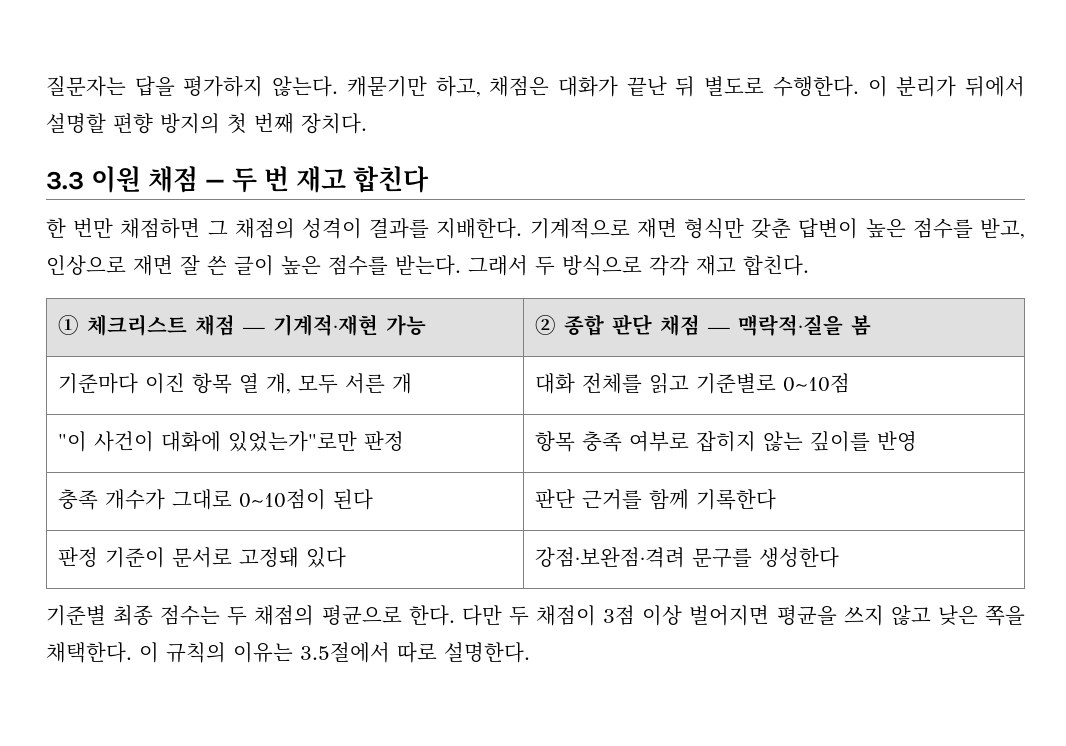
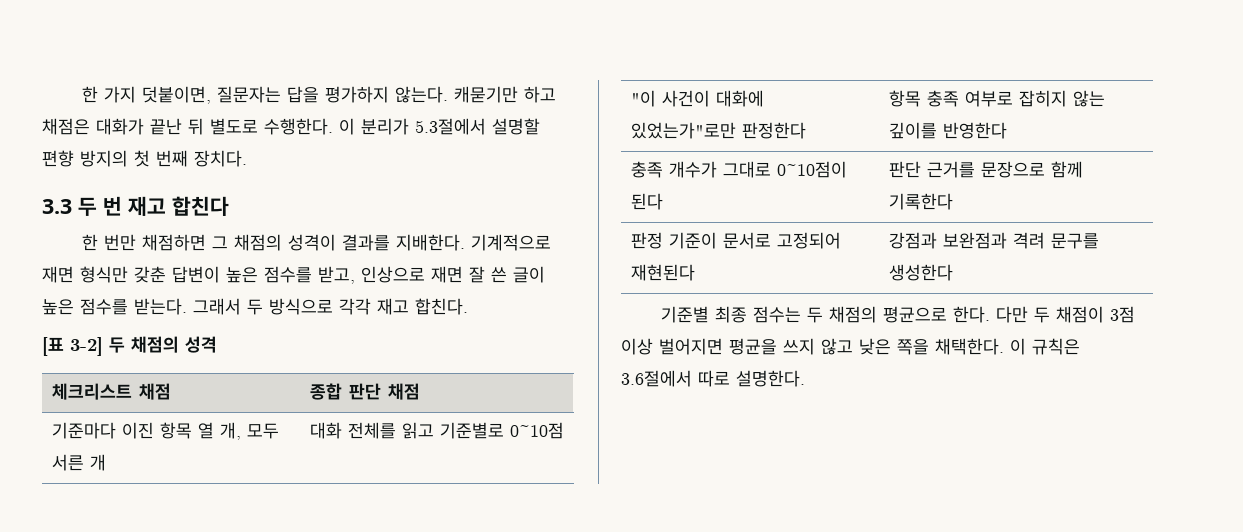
(46, 86) none -> [81,86,211,104] 한 가지 덧붙이면,
[435,76,481,97] 하고, -> [523,86,556,103] 하고
[964,76,1025,97] 뒤에서 -> [415,118,486,135] 5.3절에서
[91,166,226,193] 이원 채점 — -> (72, 206) none
[58,314,427,336] [535,315,557,335] // ① 체크리스트 채점 — 기계적·재현 가능 | ② -> [42,336,217,356] [51,383,171,400] // [표 3-2] 두 채점의 성격 // 체크리스트 채점 |
[708,314,872,336] — 맥락적·질을 봄 -> (420, 391) none
[364,431,405,451] 판정 -> [741,122,806,139] 판정한다
[877,431,918,451] 반영 -> [942,122,1007,139] 반영한다
(643, 499) none -> [980,161,1045,178] 문장으로
[239,547,347,568] [535,547,686,568] 고정돼 있다 | 강점·보완점·격려 -> [776,232,841,249] [630,264,695,281] [888,232,1045,249] 고정되어 재현된다 | 강점과 보완점과 격려
[166,642,390,663] 규칙의 이유는 3.5절에서 -> [1032,338,1080,355] [621,370,692,387] 규칙은 3.6절에서

